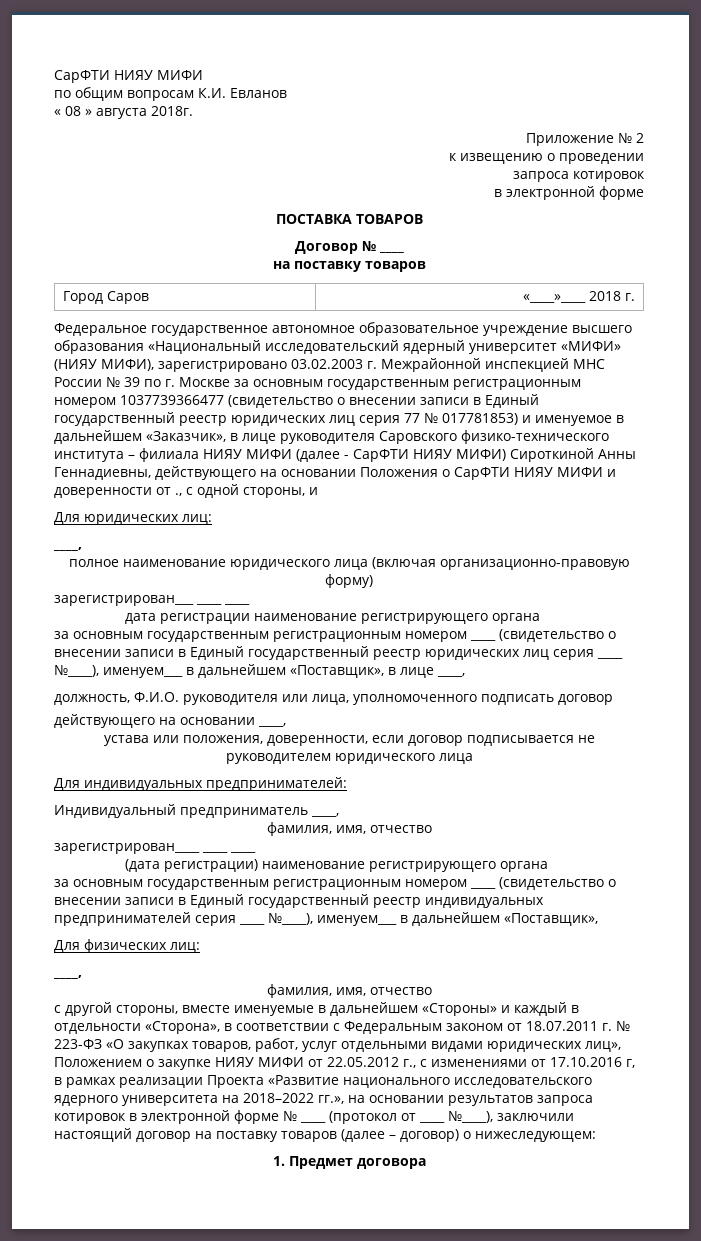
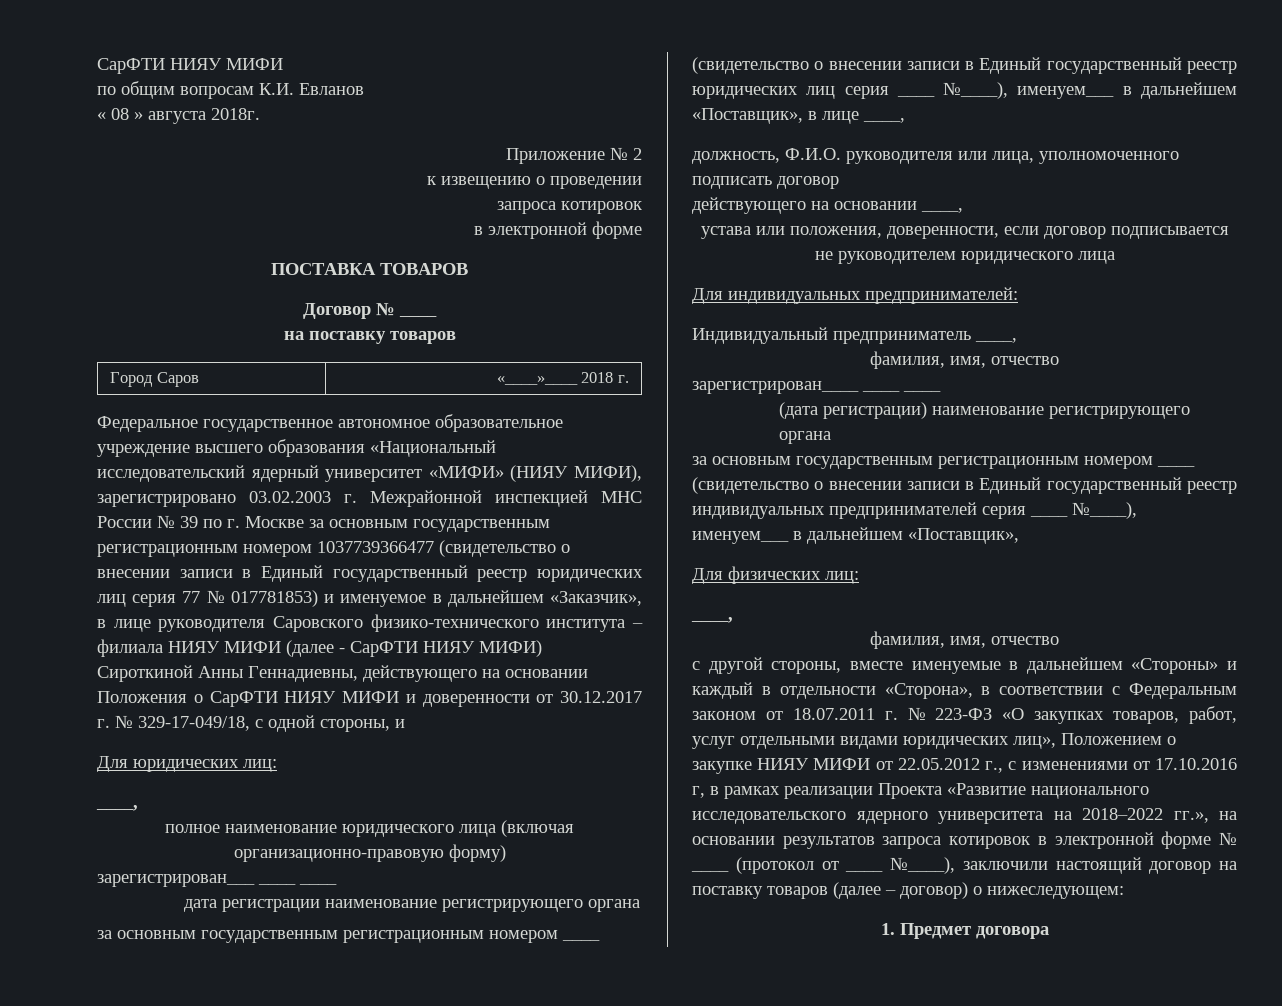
[175,493,182,496] ., -> [560,691,642,703] [97,715,250,731] 30.12.2017 г. № 329-17-049/18,

